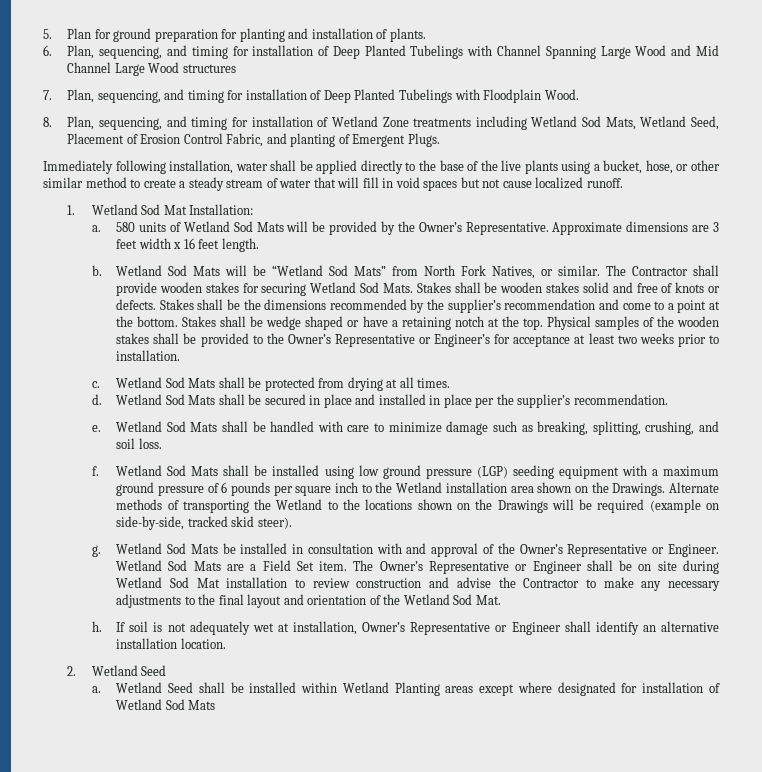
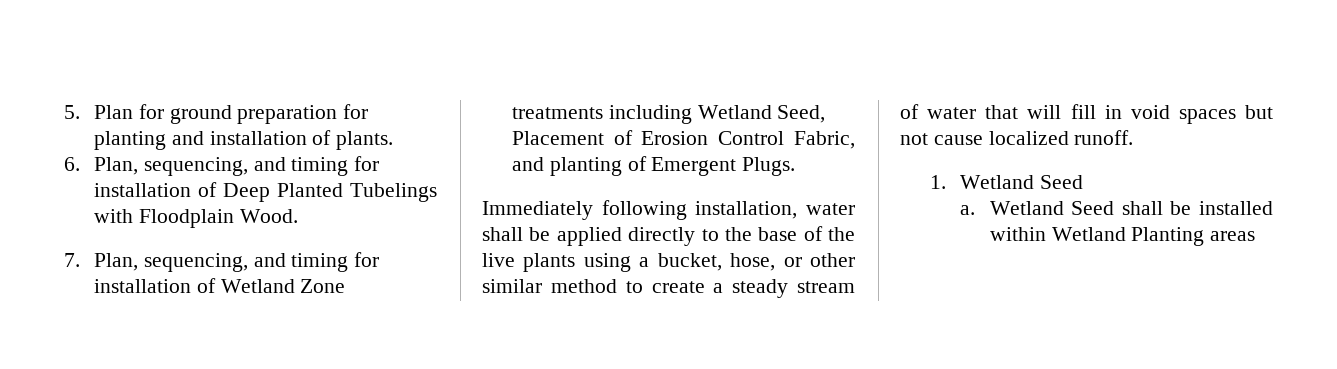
[497,45,719,59] [67,62,236,76] [43,89,480,103] Channel Spanning Large Wood and Mid Channel Large Wood structures // 7. Plan, sequencing, and timing for installation of Deep Planted Tubelings with -> (133, 216) none
[43,117,52,127] 8. -> [64,253,80,267] 7.
[582,116,687,130] Sod Mats, Wetland -> (772, 112) none
[141,204,254,215] [91,221,719,235] [116,238,259,252] [91,265,720,279] [116,282,721,296] [116,299,720,313] [116,316,719,330] [116,333,719,347] [116,350,181,361] [91,377,451,391] [91,394,668,408] [91,421,719,435] [116,438,162,449] [91,465,720,479] [116,482,719,496] [116,499,719,513] [116,516,292,530] [91,543,719,557] [116,560,720,574] [116,577,720,591] [116,594,501,608] [91,621,719,635] [116,638,226,649] [67,665,138,676] Sod Mat Installation: // a. 580 units of Wetland Sod Mats will be provided by the Owner’s Representative. Approximate dimensions are 3 feet width x 16 feet length. // b. Wetland Sod Mats will be “Wetland Sod Mats” from North Fork Natives, or similar. The Contractor shall provide wooden stakes for securing Wetland Sod Mats. Stakes shall be wooden stakes solid and free of knots or defects. Stakes shall be the dimensions recommended by the supplier’s recommendation and come to a point at the bottom. Stakes shall be wedge shaped or have a retaining notch at the top. Physical samples of the wooden stakes shall be provided to the Owner’s Representative or Engineer’s for acceptance at least two weeks prior to installation. // c. Wetland Sod Mats shall be protected from drying at all times. // d. Wetland Sod Mats shall be secured in place and installed in place per the supplier’s recommendation. // e. Wetland Sod Mats shall be handled with care to minimize damage such as breaking, splitting, crushing, and soil loss. // f. Wetland Sod Mats shall be installed using low ground pressure (LGP) seeding equipment with a maximum ground pressure of 6 pounds per square inch to the Wetland installation area shown on the Drawings. Alternate methods of transporting the Wetland to the locations shown on the Drawings will be required (example on side-by-side, tracked skid steer). // g. Wetland Sod Mats be installed in consultation with and approval of the Owner’s Representative or Engineer. Wetland Sod Mats are a Field Set item. The Owner’s Representative or Engineer shall be on site during Wetland Sod Mat installation to review construction and advise the Contractor to make any necessary adjustments to the final layout and orientation of the Wetland Sod Mat. // h. If soil is not adequately wet at installation, Owner’s Representative or Engineer shall identify an alternative installation location. // 2. Wetland -> (1034, 182) none
[479,682,721,696] [116,699,216,710] except where designated for installation of Wetland Sod Mats -> (1256, 236) none

